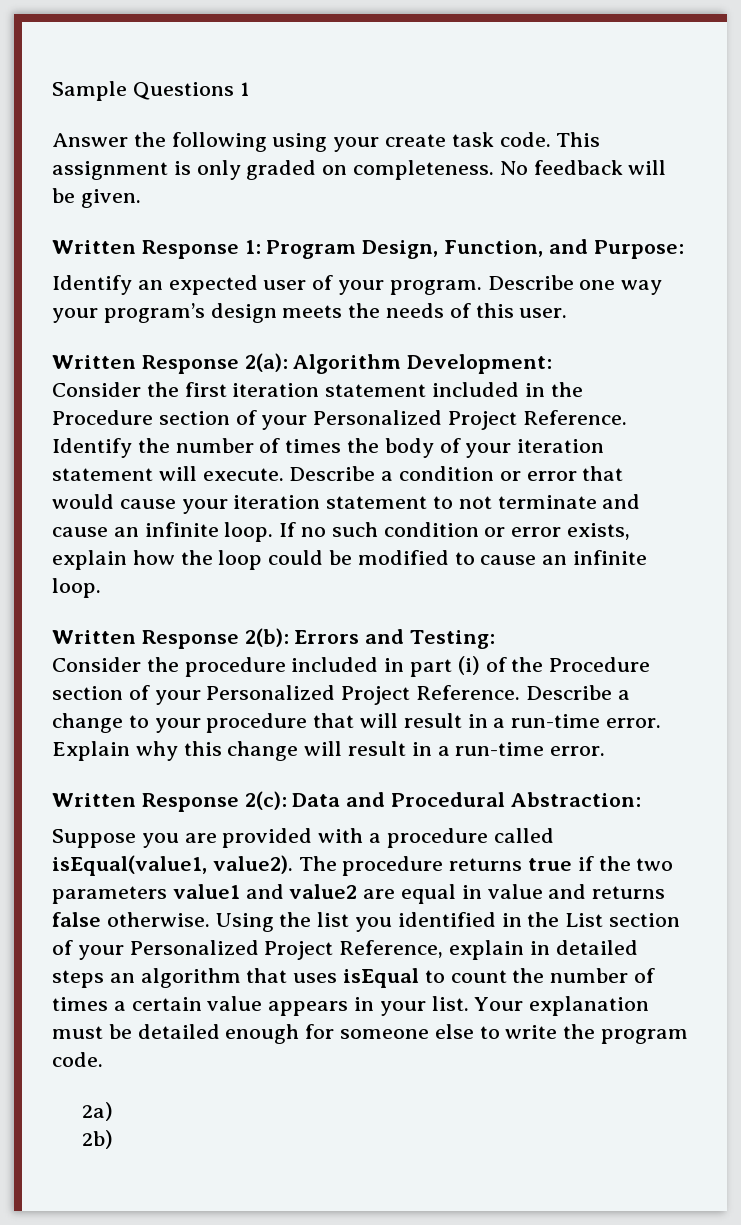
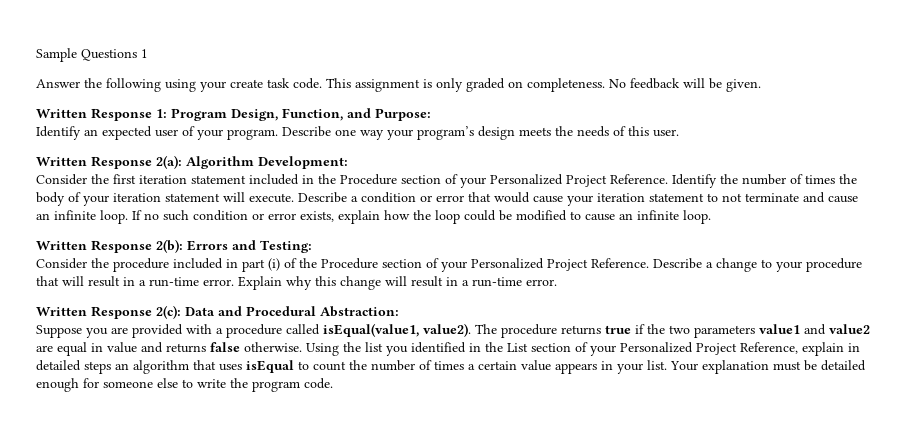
[82,1102,114,1121] [82,1130,114,1149] // 2a) // 2b) -> (333, 383) none

